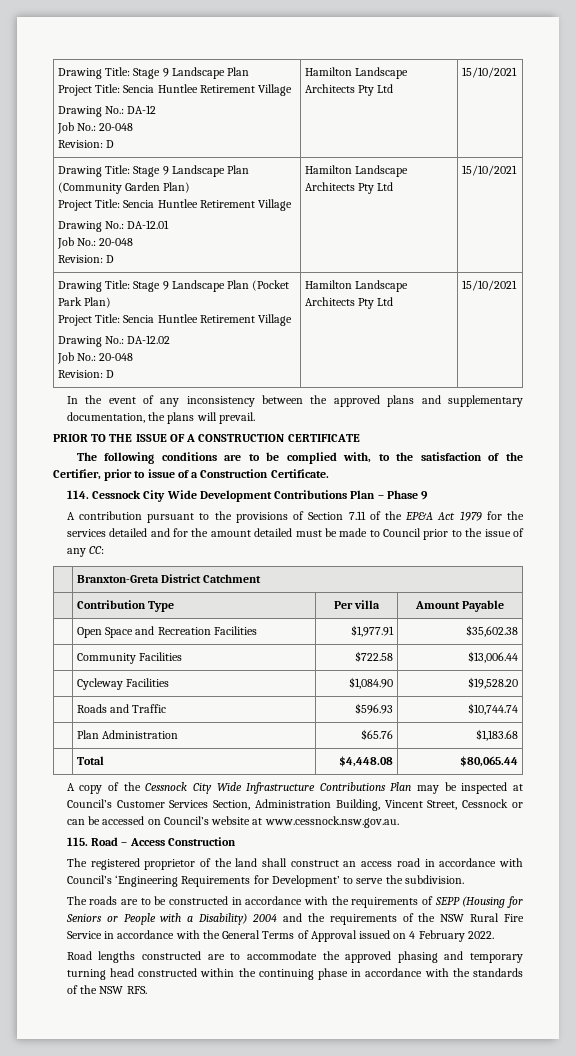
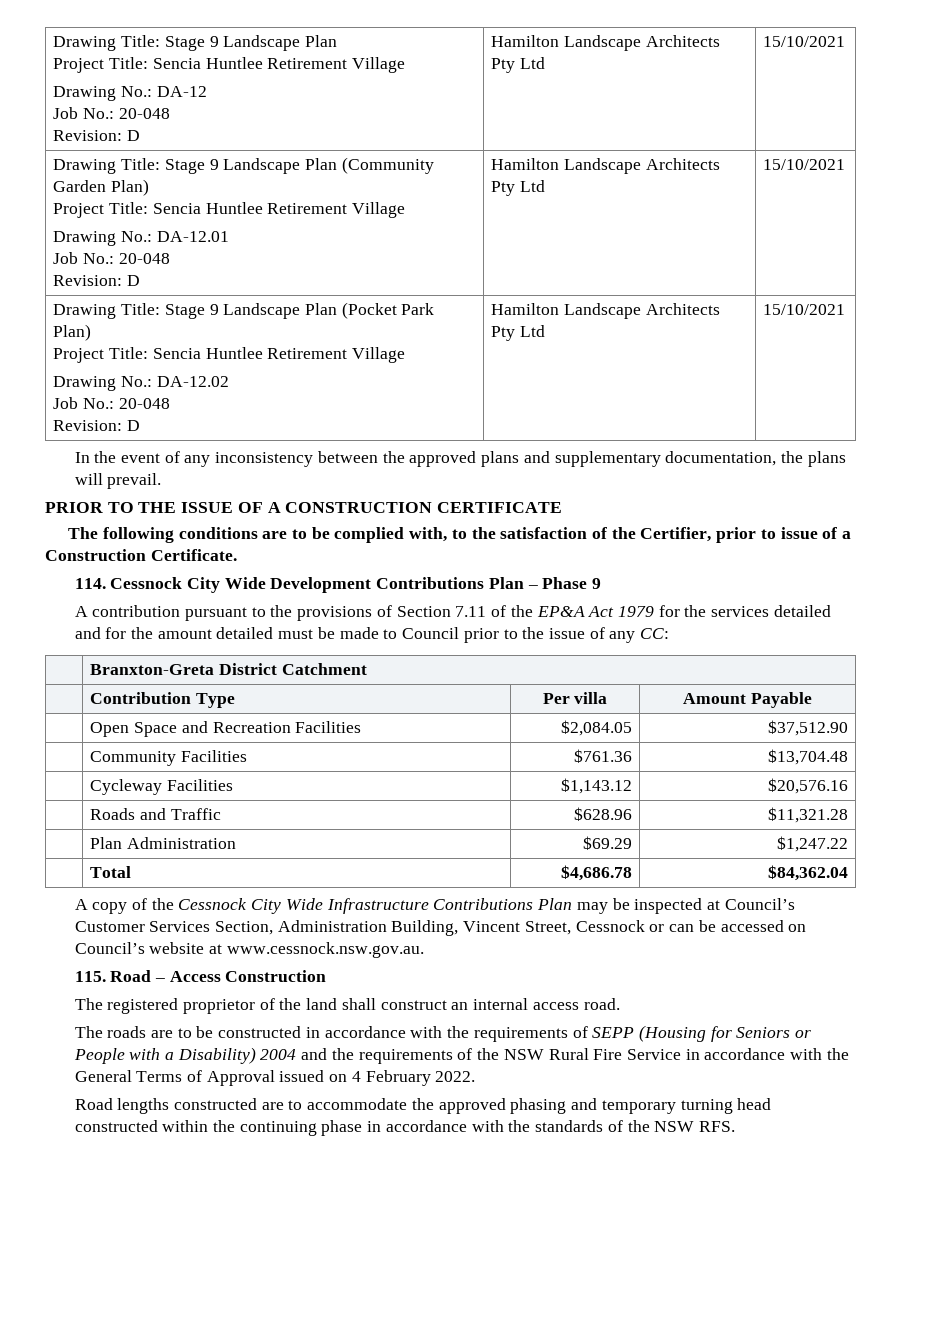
[351,625,395,637] [466,625,519,637] $1,977.91 | $35,602.38 -> [560,720,632,736] [767,720,848,736] $2,084.05 | $37,512.90
[355,651,394,662] [468,651,519,663] $722.58 | $13,006.44 -> [573,749,632,763] [767,749,848,765] $761.36 | $13,704.48
[349,677,394,689] [468,677,519,689] $1,084.90 | $19,528.20 -> [560,778,632,794] [767,778,848,794] $1,143.12 | $20,576.16
[355,703,394,714] [468,703,519,715] $596.93 | $10,744.74 -> [573,807,632,821] [767,807,848,823] $628.96 | $11,321.28
[361,729,394,740] [476,729,519,741] $65.76 | $1,183.68 -> [582,836,632,850] [776,836,848,852] $69.29 | $1,247.22
[339,756,394,767] [460,756,519,767] $4,448.08 | $80,065.44 -> [560,865,632,881] [767,865,848,881] $4,686.78 | $84,362.04
[361,858,523,867] [66,875,464,887] access road in accordance with Council’s ‘Engineering Requirements for Development’ to serve the subdivision. -> [473,998,620,1010] internal access road.

